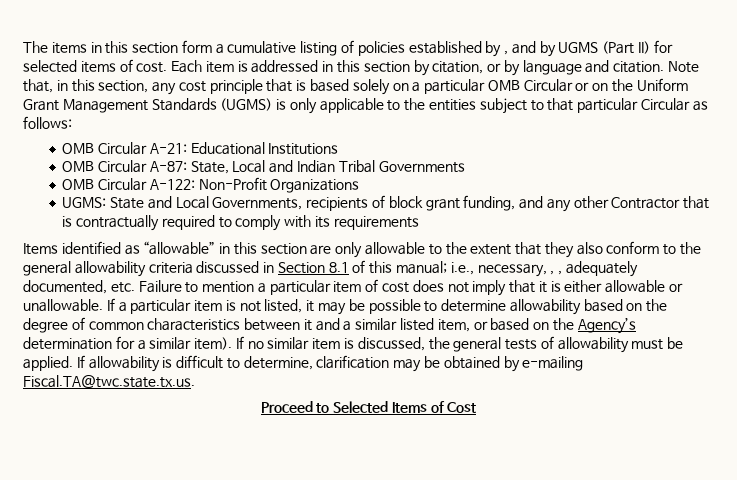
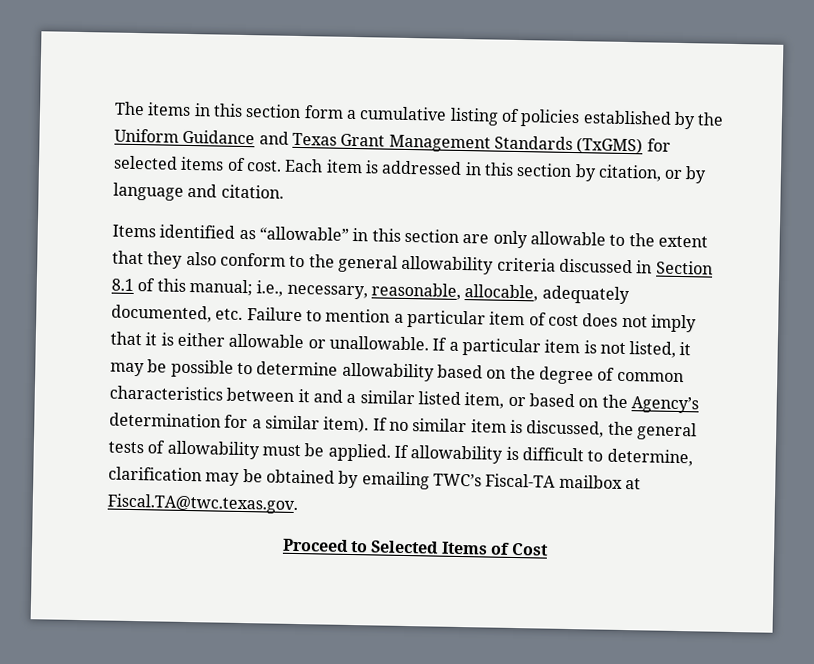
[504,41,651,57] , and by UGMS (Part II) -> [697,112,725,126] [114,128,644,155] the Uniform Guidance and Texas Grant Management Standards (TxGMS)
[668,61,700,73] [23,78,688,95] [23,98,708,114] [23,116,72,129] [62,142,339,155] [62,160,465,174] [62,177,360,193] [62,195,710,212] [62,215,419,231] Note that, in this section, any cost principle that is based solely on a particular OMB Circular or on the Uniform Grant Management Standards (UGMS) is only applicable to the entities subject to that particular Circular as follows: // OMB Circular A-21: Educational Institutions // OMB Circular A-87: State, Local and Indian Tribal Governments // OMB Circular A-122: Non-Profit Organizations // UGMS: State and Local Governments, recipients of block grant funding, and any other Contractor that is contractually required to comply with its requirements -> (284, 191) none
[550,271,563,275] , , -> [370,282,539,302] reasonable, allocable,
[522,356,584,371] [23,375,195,388] e-mailing Fiscal.TA@twc.state.tx.us. -> [361,471,641,490] [107,493,298,515] emailing TWC’s Fiscal-TA mailbox at Fiscal.TA@twc.texas.gov.

